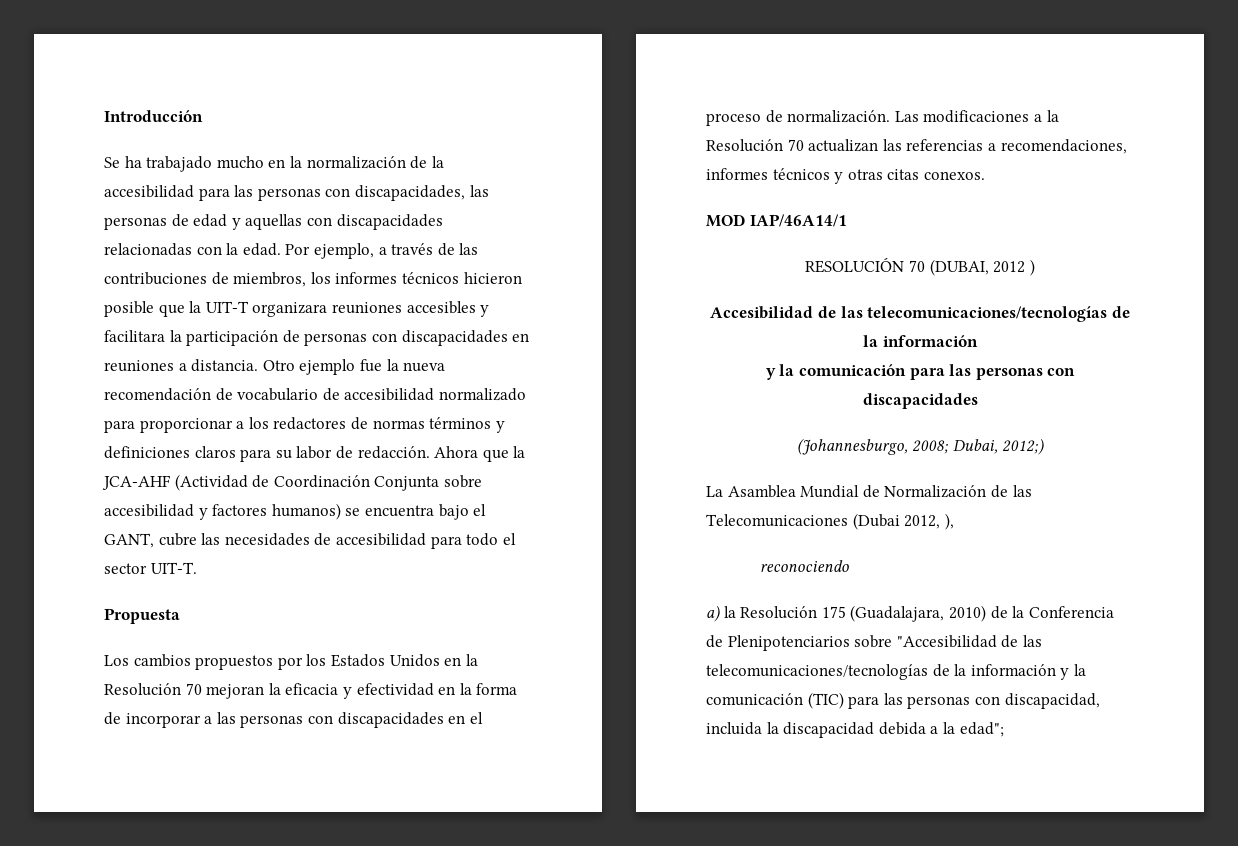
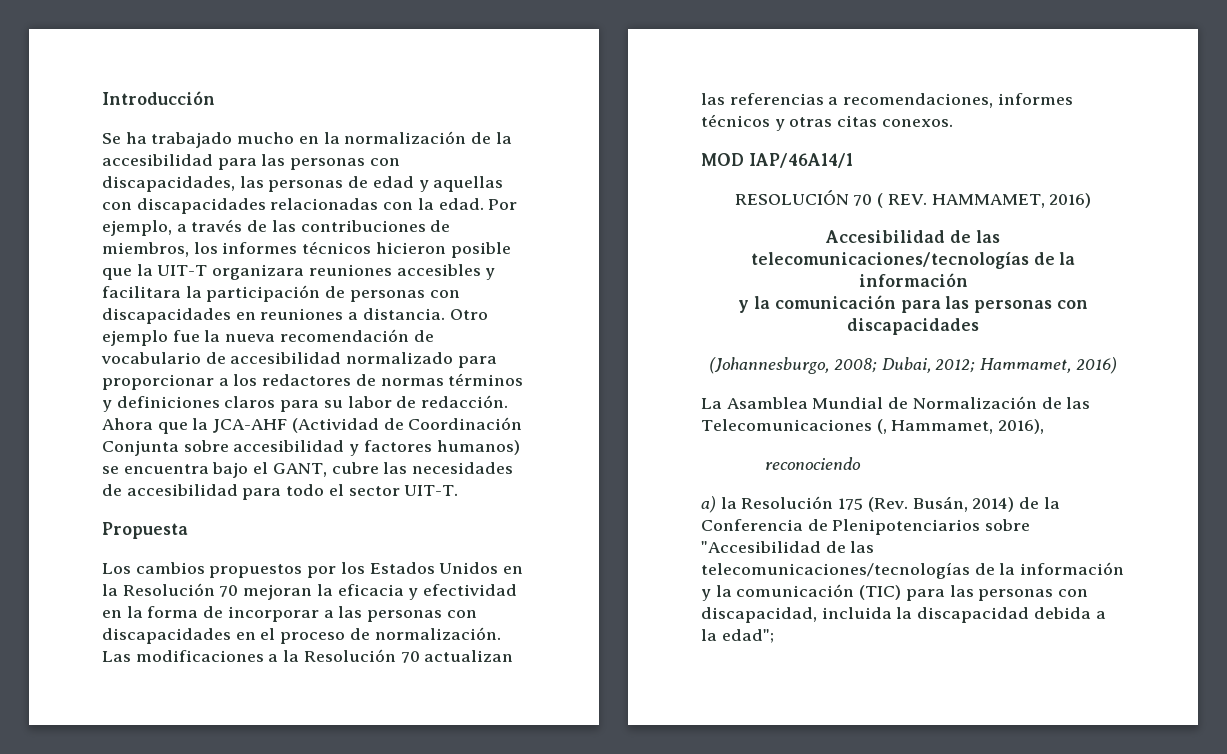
[929,259,1035,276] (DUBAI, 2012 ) -> [877,193,1092,208] ( REV. HAMMAMET, 2016)
[1002,438,1045,455] 2012;) -> [935,357,1117,374] 2012; Hammamet, 2016)
[852,513,954,530] (Dubai 2012, ), -> [876,419,1045,434] (, Hammamet, 2016),
[850,605,986,622] (Guadalajara, 2010) -> [867,496,1015,512] (Rev. Busán, 2014)

